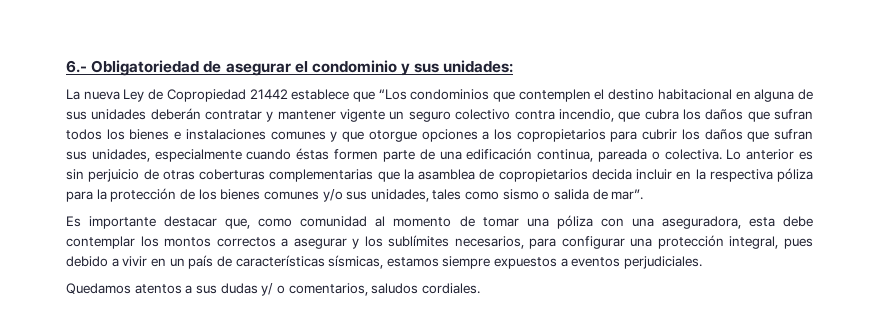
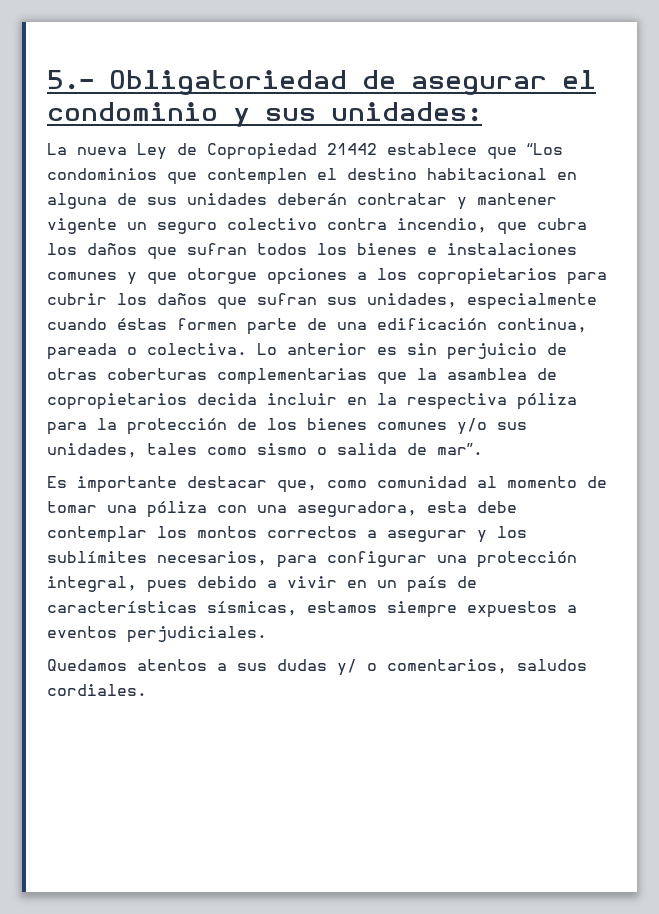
[66,60,87,73] 6.- -> [47,70,94,90] 5.-

